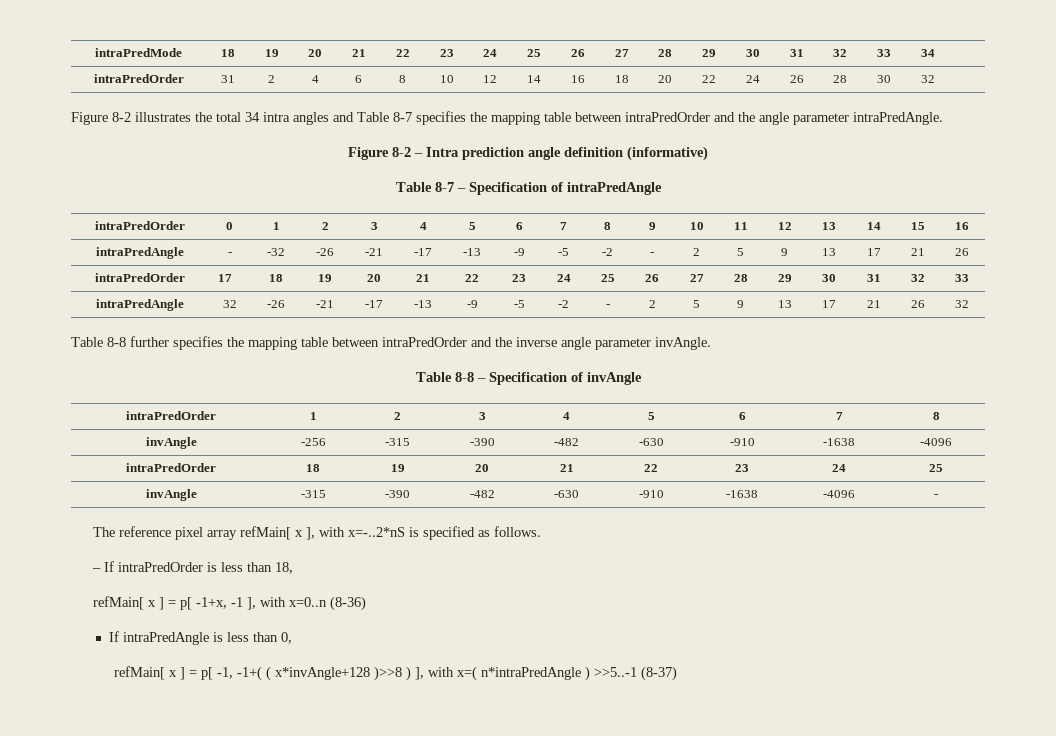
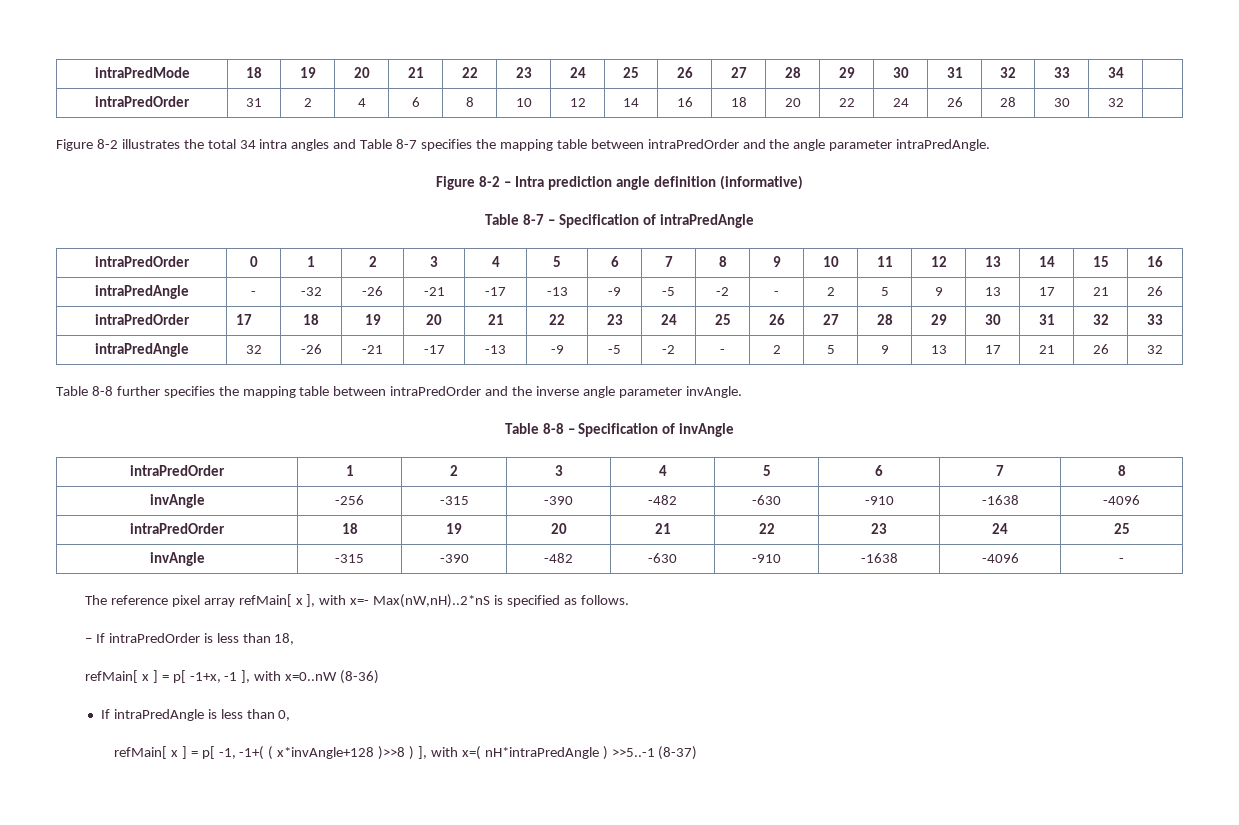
[347,527,405,537] x=-..2*nS -> [350,594,491,608] x=- Max(nW,nH)..2*nS
[288,597,327,607] x=0..n -> [285,672,338,681] x=0..nW
[481,667,582,680] n*intraPredAngle -> [484,747,599,759] nH*intraPredAngle

